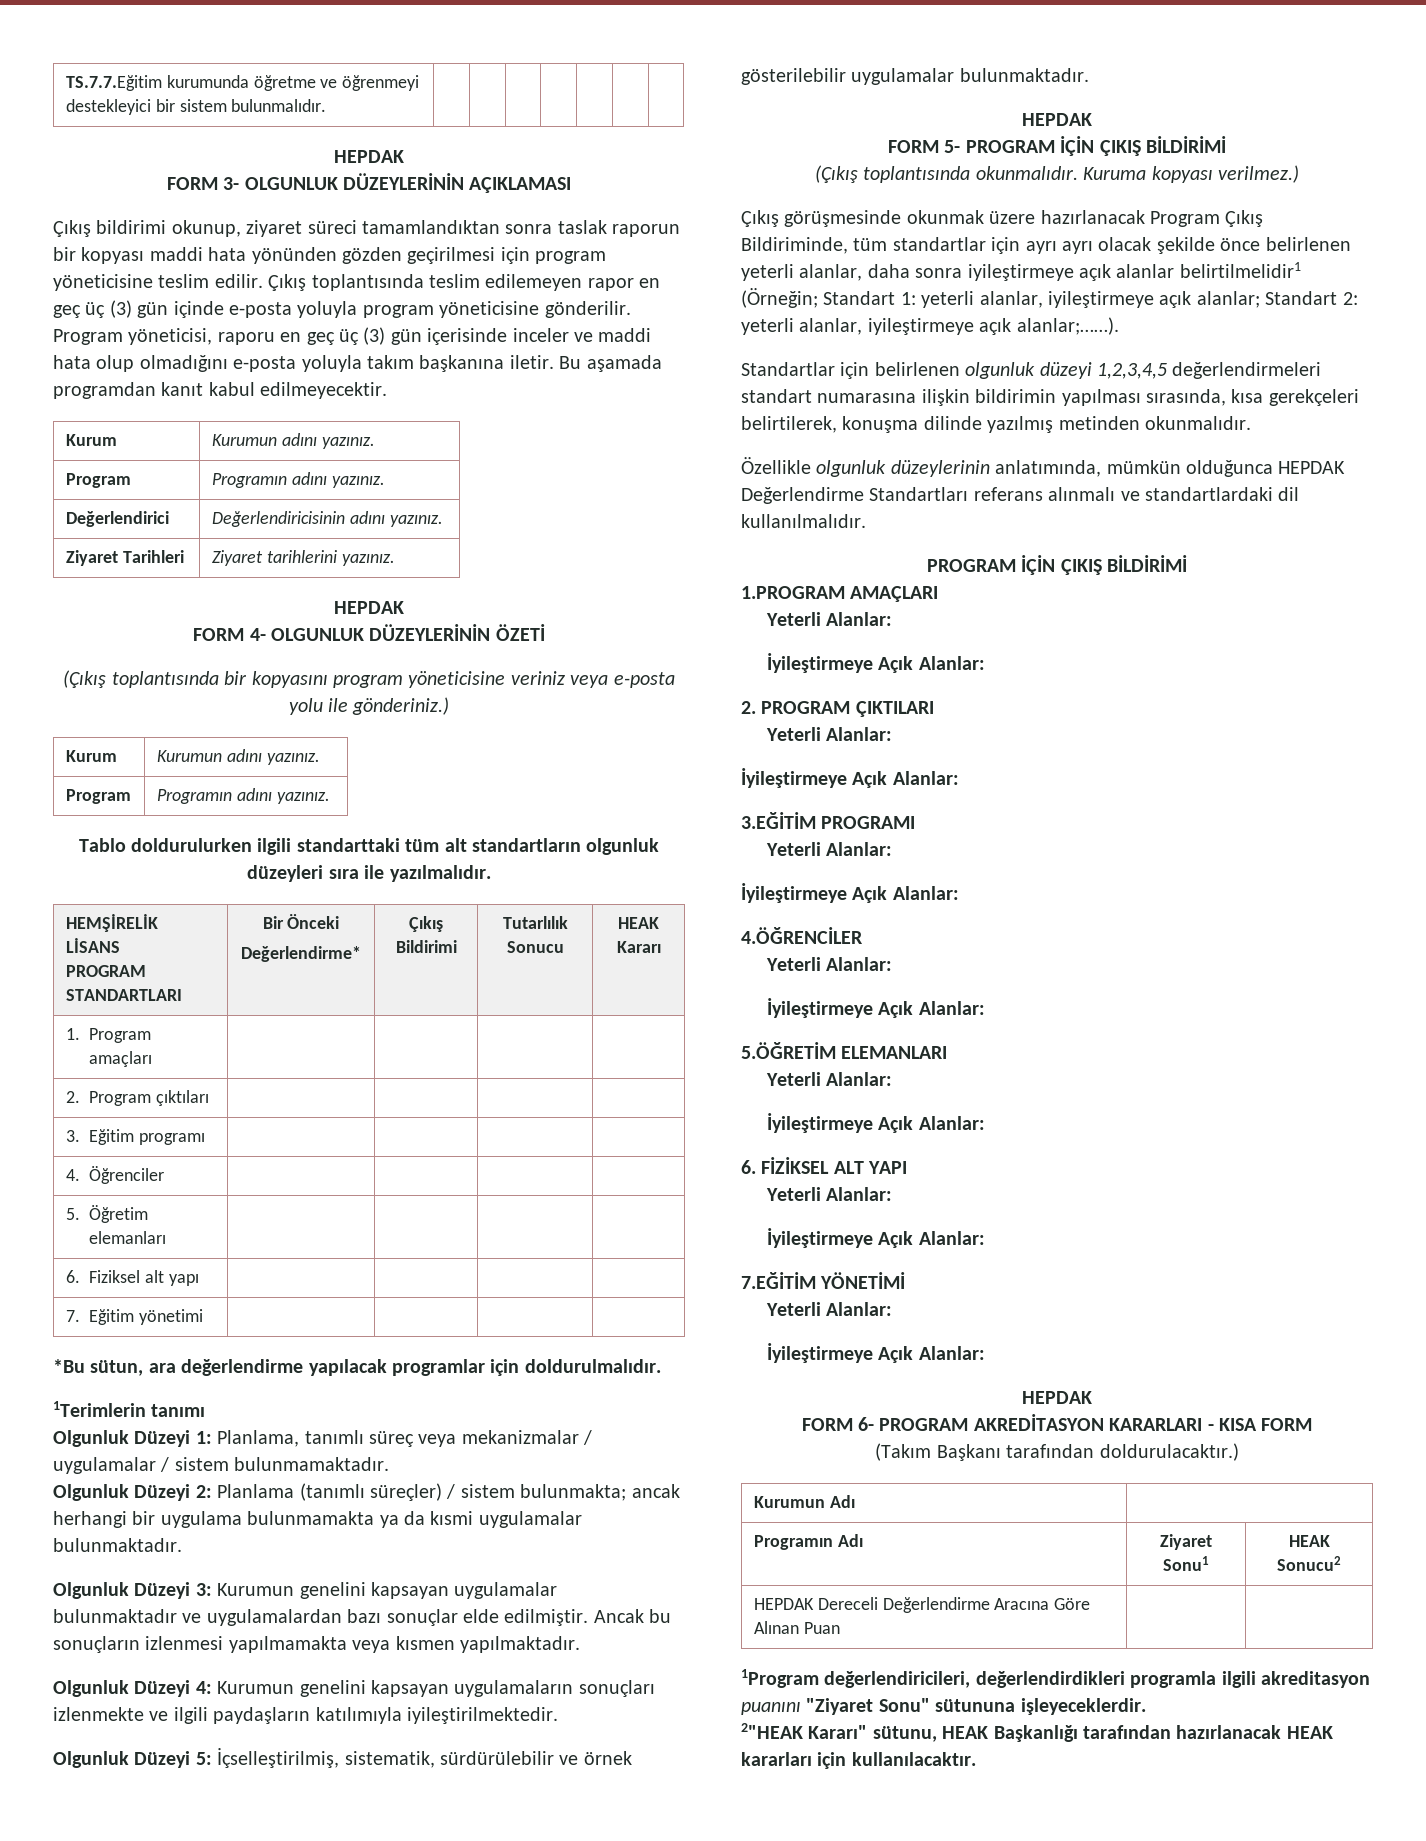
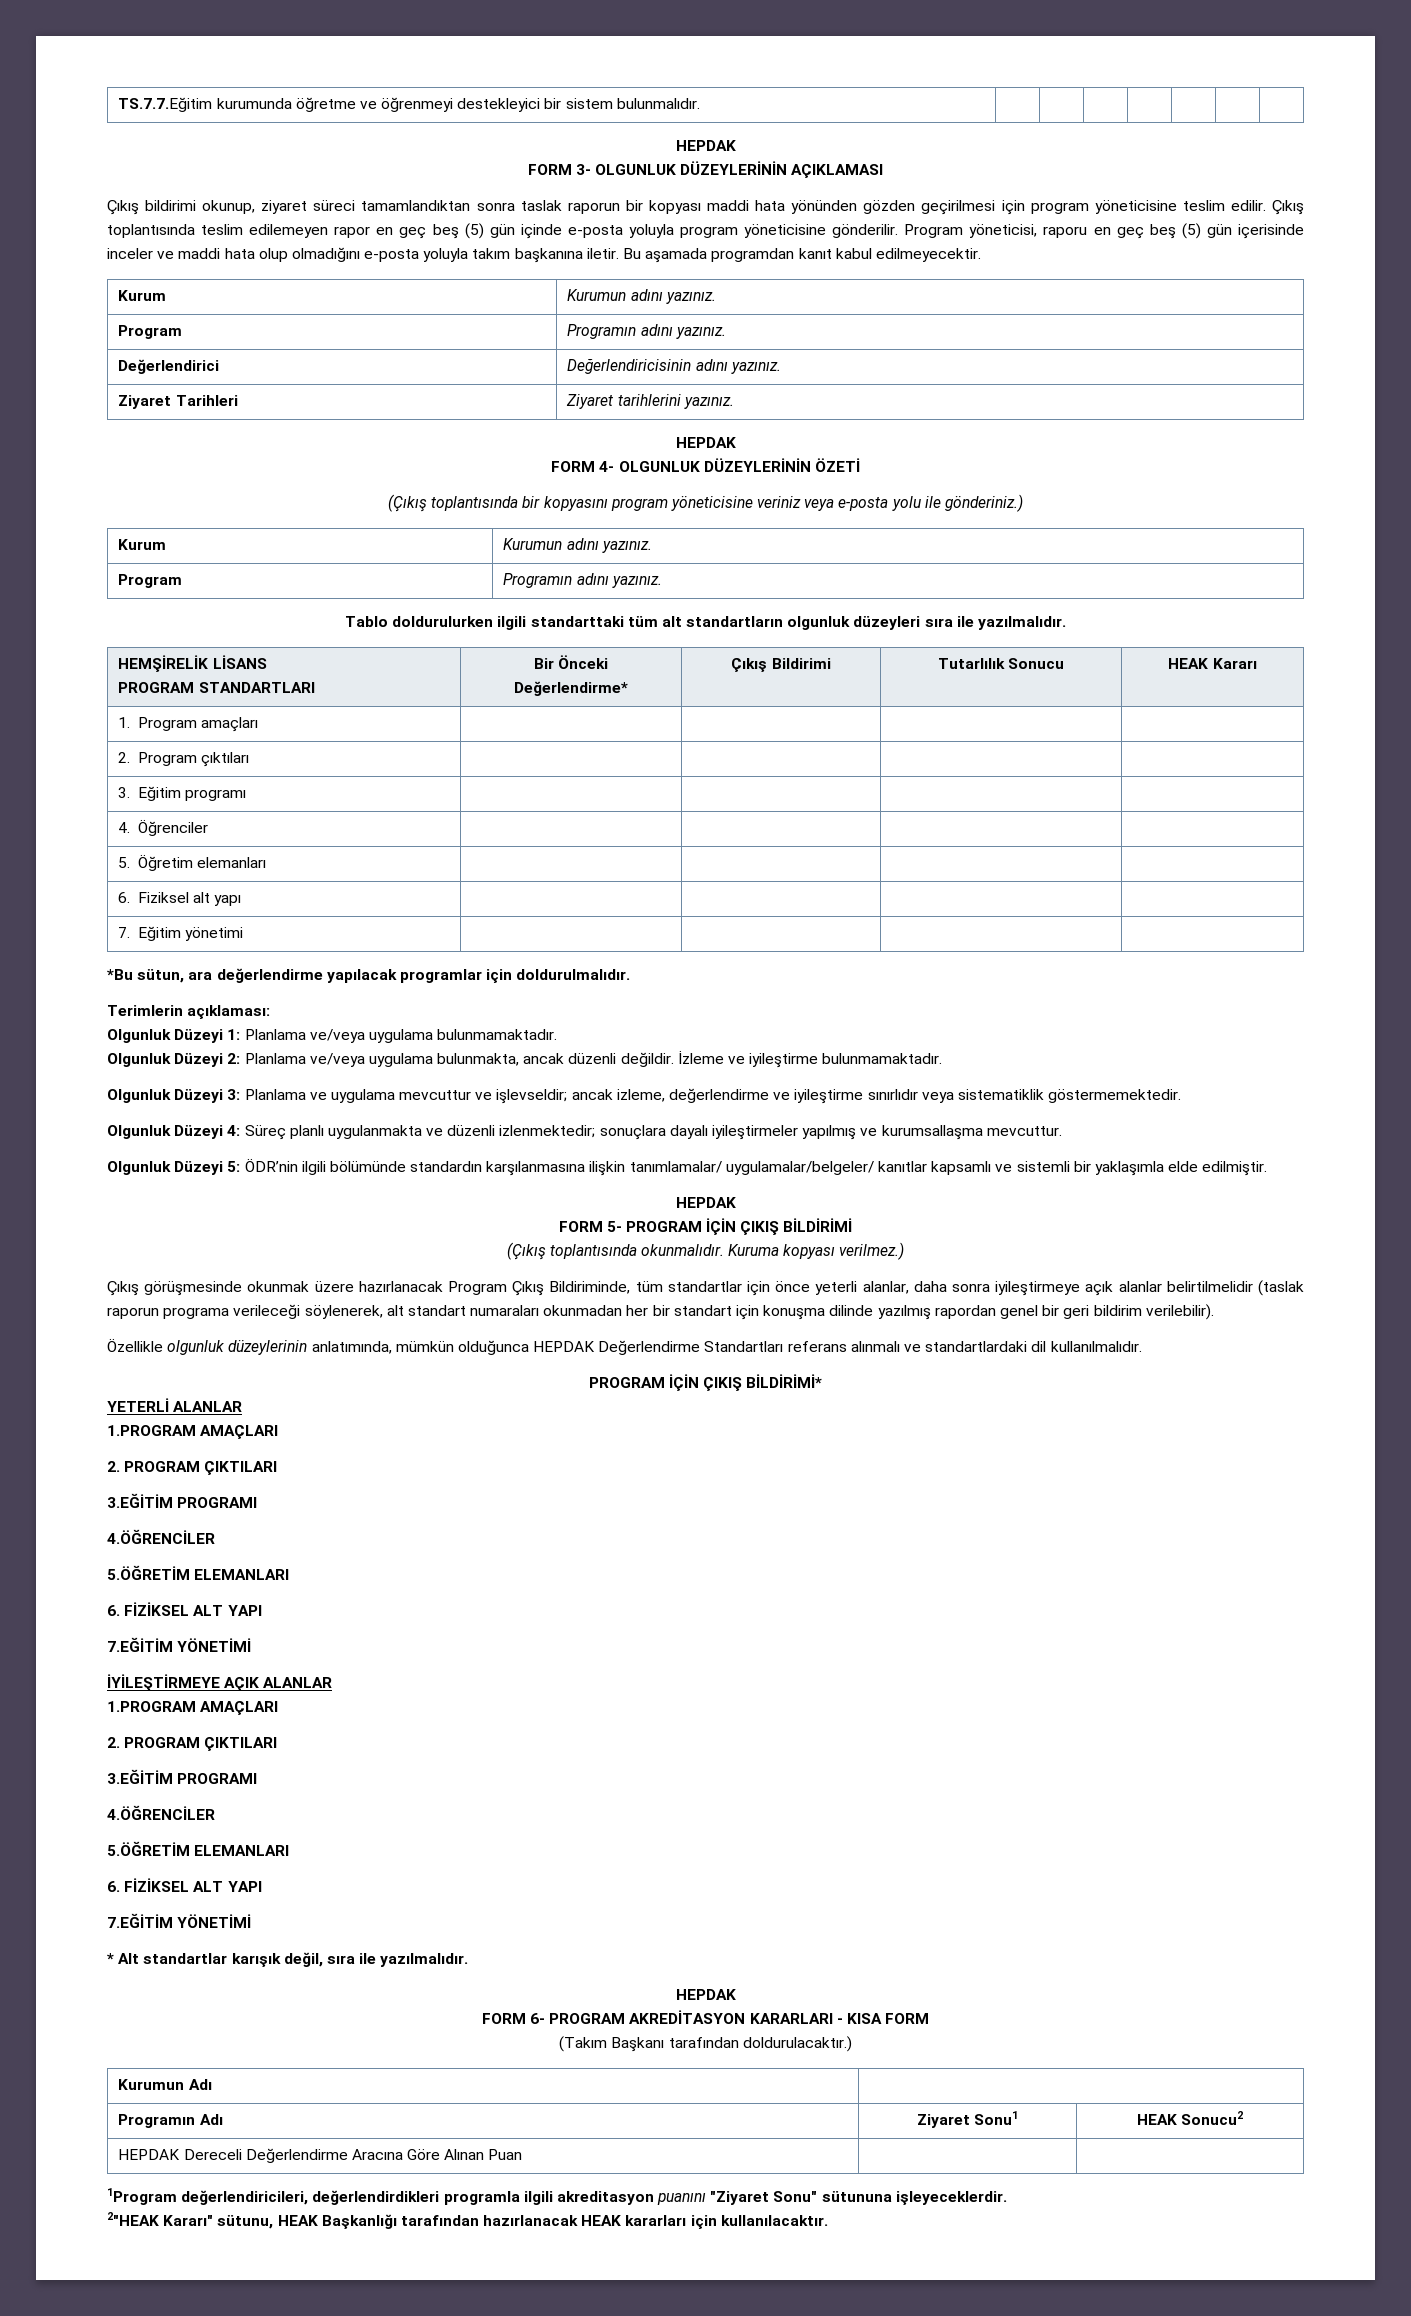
[85,300,132,318] üç (3) -> [432,223,484,239] beş (5)
[339,327,386,345] üç (3) -> [1149,223,1201,239] beş (5)
[53,1401,206,1417] 1Terimlerin tanımı -> [107,1005,271,1019] Terimlerin açıklaması:
[217,1430,593,1447] [53,1457,229,1474] Planlama, tanımlı süreç veya mekanizmalar / uygulamalar / sistem -> [244,1029,433,1043] Planlama ve/veya uygulama
[299,1483,680,1501] [53,1511,582,1528] [53,1538,182,1552] [53,1582,558,1599] [53,1609,672,1626] [53,1636,580,1653] [53,1680,655,1697] [53,1707,558,1724] [53,1748,632,1768] [741,68,1089,85] (tanımlı süreçler) / sistem bulunmakta; ancak herhangi bir uygulama bulunmamakta ya da kısmi uygulamalar bulunmaktadır. // Olgunluk Düzeyi 3: Kurumun genelini kapsayan uygulamalar bulunmaktadır ve uygulamalardan bazı sonuçlar elde edilmiştir. Ancak bu sonuçların izlenmesi yapılmamakta veya kısmen yapılmaktadır. // Olgunluk Düzeyi 4: Kurumun genelini kapsayan uygulamaların sonuçları izlenmekte ve ilgili paydaşların katılımıyla iyileştirilmektedir. // Olgunluk Düzeyi 5: İçselleştirilmiş, sistematik, sürdürülebilir ve örnek gösterilebilir uygulamalar bulunmaktadır. -> [309,1050,943,1068] [107,1088,1182,1104] [107,1125,1062,1140] [107,1158,1268,1176] ve/veya uygulama bulunmakta, ancak düzenli değildir. İzleme ve iyileştirme bulunmamaktadır. // Olgunluk Düzeyi 3: Planlama ve uygulama mevcuttur ve işlevseldir; ancak izleme, değerlendirme ve iyileştirme sınırlıdır veya sistematiklik göstermemektedir. // Olgunluk Düzeyi 4: Süreç planlı uygulanmakta ve düzenli izlenmektedir; sonuçlara dayalı iyileştirmeler yapılmış ve kurumsallaşma mevcuttur. // Olgunluk Düzeyi 5: ÖDR’nin ilgili bölümünde standardın karşılanmasına ilişkin tanımlamalar/ uygulamalar/belgeler/ kanıtlar kapsamlı ve sistemli bir yaklaşımla elde edilmiştir.
[1025,237,1351,254] ayrı ayrı olacak şekilde önce belirlenen -> [775,1281,811,1292] önce
[1179,262,1301,278] [741,288,1358,308] [741,317,1119,335] [741,362,1322,379] [741,389,1359,406] [741,416,1251,433] belirtilmelidir1 (Örneğin; Standart 1: yeterli alanlar, iyileştirmeye açık alanlar; Standart 2: yeterli alanlar, iyileştirmeye açık alanlar;……). // Standartlar için belirlenen olgunluk düzeyi 1,2,3,4,5 değerlendirmeleri standart numarasına ilişkin bildirimin yapılması sırasında, kısa gerekçeleri belirtilerek, konuşma dilinde yazılmış metinden okunmalıdır. -> [1166,1280,1305,1296] [107,1304,1214,1320] belirtilmelidir (taslak raporun programa verileceği söylenerek, alt standart numaraları okunmadan her bir standart için konuşma dilinde yazılmış rapordan genel bir geri bildirim verilebilir).
[1107,555,1188,572] [741,586,939,602] [765,612,893,626] [766,653,985,673] [741,701,934,717] [765,727,893,741] [741,768,959,788] [741,812,916,829] [765,842,893,856] [741,883,959,903] [741,927,863,944] [765,957,893,971] [766,998,985,1018] [741,1042,948,1059] [765,1072,893,1086] [766,1113,985,1133] [741,1157,908,1174] [765,1187,893,1201] [766,1228,985,1248] [741,1272,906,1289] [765,1302,893,1316] [766,1343,985,1363] BİLDİRİMİ // 1.PROGRAM AMAÇLARI // Yeterli Alanlar: // İyileştirmeye Açık Alanlar: // 2. PROGRAM ÇIKTILARI // Yeterli Alanlar: // İyileştirmeye Açık Alanlar: // 3.EĞİTİM PROGRAMI // Yeterli Alanlar: // İyileştirmeye Açık Alanlar: // 4.ÖĞRENCİLER // Yeterli Alanlar: // İyileştirmeye Açık Alanlar: // 5.ÖĞRETİM ELEMANLARI // Yeterli Alanlar: // İyileştirmeye Açık Alanlar: // 6. FİZİKSEL ALT YAPI // Yeterli Alanlar: // İyileştirmeye Açık Alanlar: // 7.EĞİTİM YÖNETİMİ // Yeterli Alanlar: // İyileştirmeye Açık Alanlar: -> [746,1374,823,1388] [107,1398,243,1412] [107,1425,279,1439] [107,1461,278,1475] [107,1493,258,1508] [107,1529,215,1544] [107,1565,290,1580] [107,1602,262,1616] [107,1637,252,1652] [107,1674,333,1691] [107,1701,279,1715] [107,1737,278,1751] [107,1769,258,1784] [107,1805,215,1820] [107,1841,290,1856] [107,1878,262,1892] [107,1913,252,1928] [107,1952,469,1967] BİLDİRİMİ* // YETERLİ ALANLAR // 1.PROGRAM AMAÇLARI // 2. PROGRAM ÇIKTILARI // 3.EĞİTİM PROGRAMI // 4.ÖĞRENCİLER // 5.ÖĞRETİM ELEMANLARI // 6. FİZİKSEL ALT YAPI // 7.EĞİTİM YÖNETİMİ // İYİLEŞTİRMEYE AÇIK ALANLAR // 1.PROGRAM AMAÇLARI // 2. PROGRAM ÇIKTILARI // 3.EĞİTİM PROGRAMI // 4.ÖĞRENCİLER // 5.ÖĞRETİM ELEMANLARI // 6. FİZİKSEL ALT YAPI // 7.EĞİTİM YÖNETİMİ // * Alt standartlar karışık değil, sıra ile yazılmalıdır.

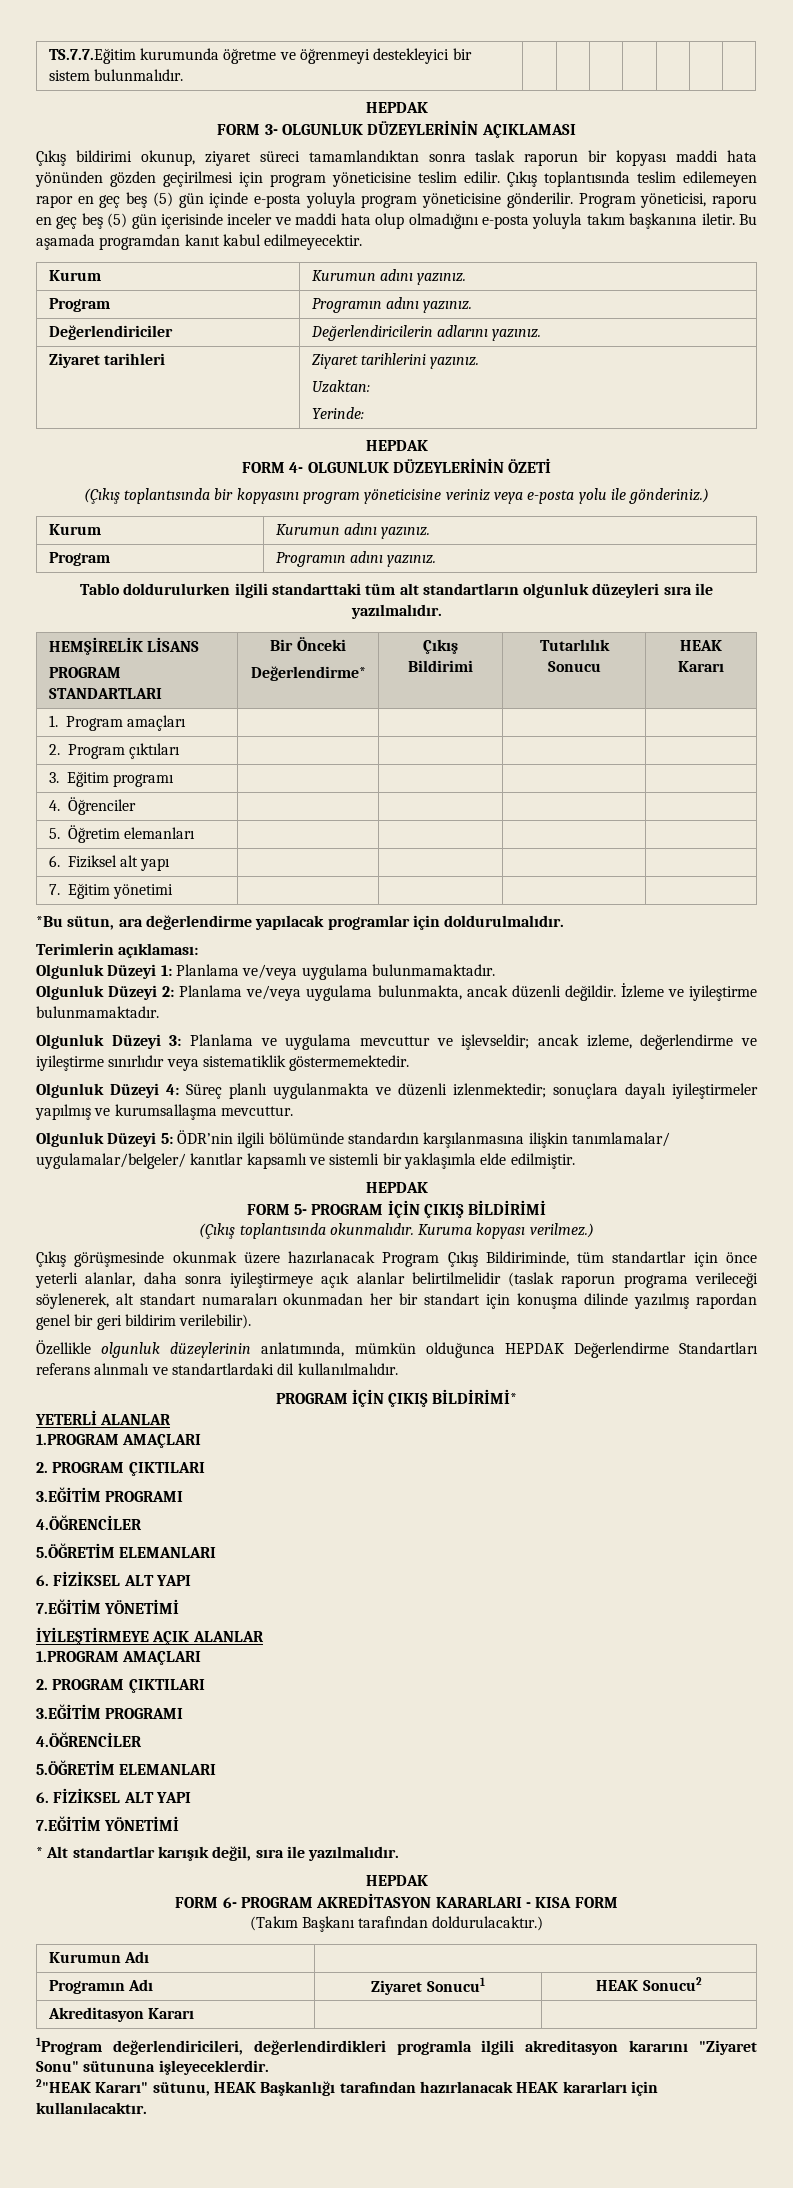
[118,359,220,374] [567,358,728,374] Değerlendirici | Değerlendiricisinin adını -> [48,325,173,340] [310,325,488,341] Değerlendiriciler | Değerlendiricilerin adlarını
[175,395,238,406] Tarihleri -> [103,353,165,365] tarihleri
(734, 403) none -> [311,380,370,393] [311,407,364,419] // Uzaktan: // Yerinde:
[974,2111,1019,2125] Sonu1 -> [426,1977,485,1992] Sonucu1
[118,2148,523,2163] HEPDAK Dereceli Değerlendirme Aracına Göre Alınan Puan -> [47,2007,194,2022] Akreditasyon Kararı
[657,2193,707,2205] puanını -> [629,2040,689,2052] kararını

